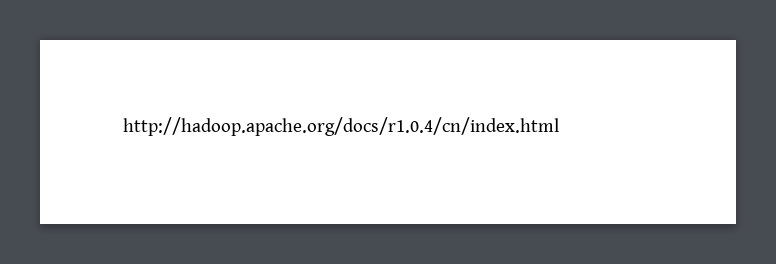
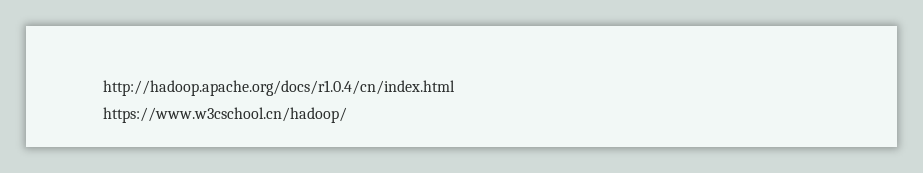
(559, 126) none -> [103,107,347,123] // https://www.w3cschool.cn/hadoop/

